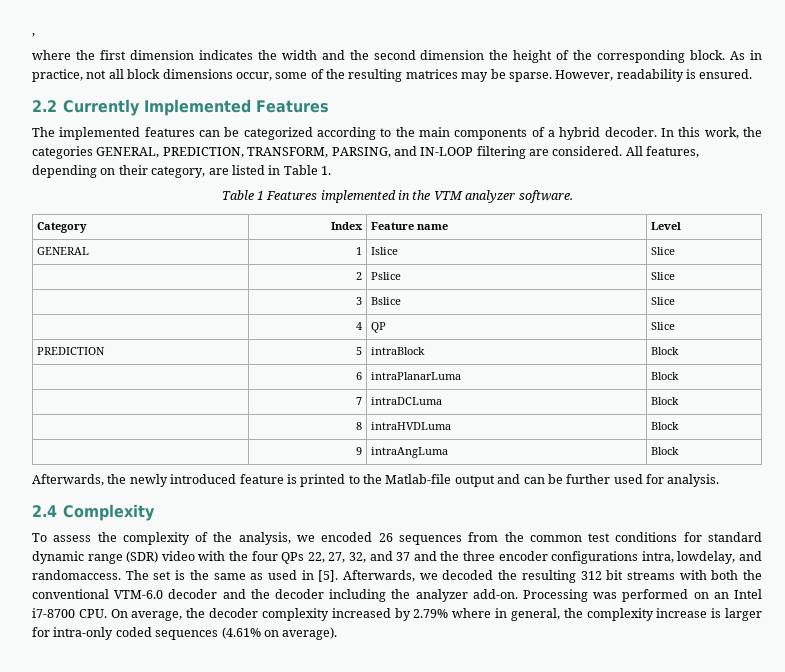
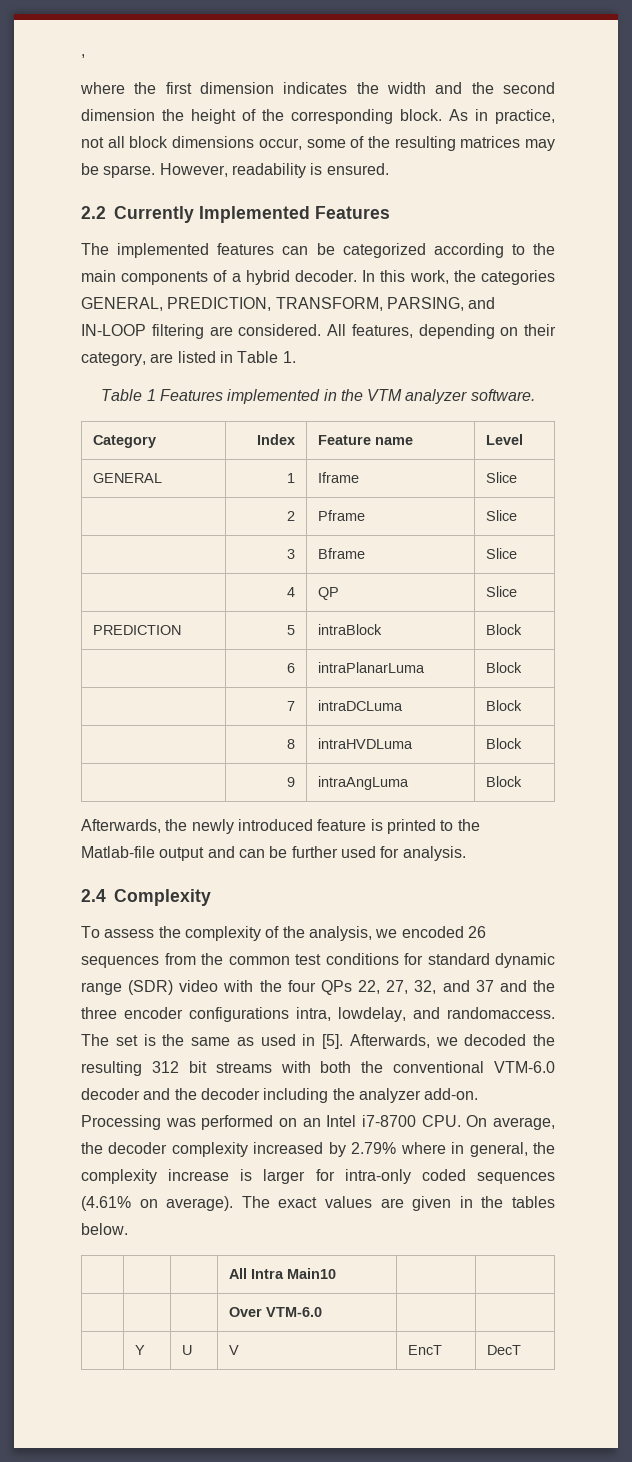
[371,247,399,255] Islice -> [317,472,359,483] Iframe
[371,272,402,280] Pslice -> [317,510,365,521] Pframe
[371,297,402,305] Bslice -> [317,548,365,559] Bframe
(338, 633) none -> [241,1196,556,1211] [81,1223,128,1235] [228,1268,336,1279] [228,1307,322,1317] [134,1345,145,1355] [181,1345,192,1355] [228,1345,239,1355] [407,1345,442,1355] [486,1345,521,1355] The exact values are given in the tables below. // | | | All Intra Main10 | | // | | | Over VTM-6.0 | | // | Y | U | V | EncT | DecT

